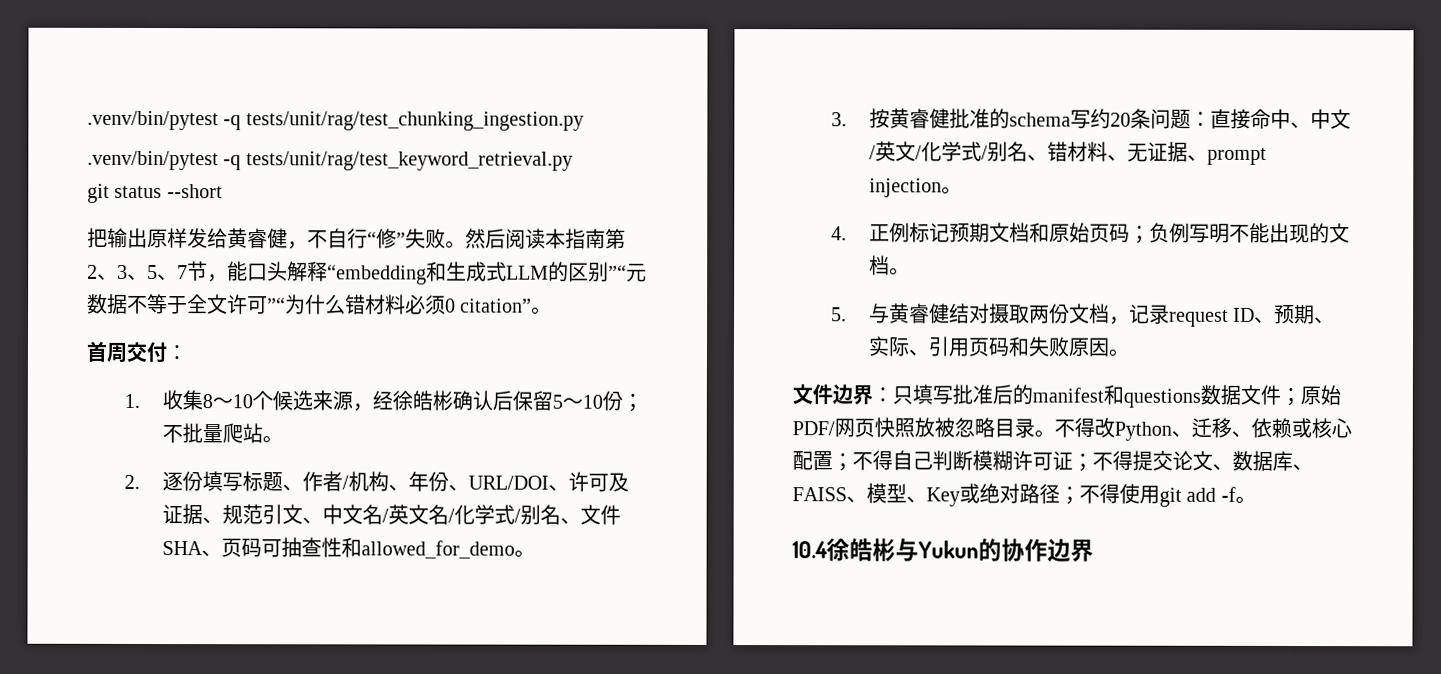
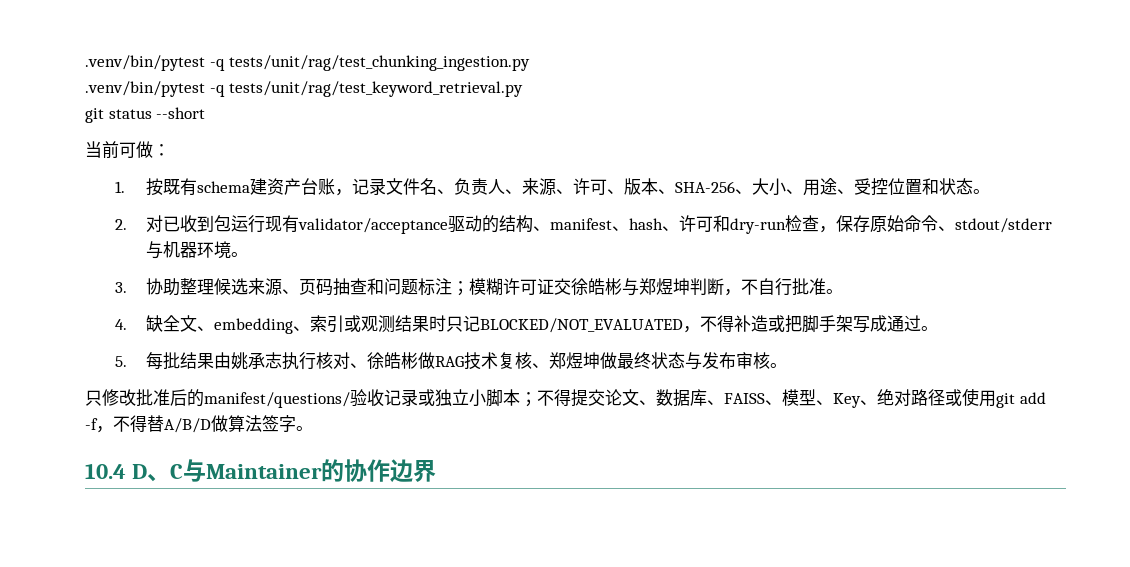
[87,227,626,250] [87,261,647,285] [87,293,553,315] [86,341,187,364] [123,390,643,412] [161,423,283,444] [123,471,629,492] [161,504,621,525] [161,537,535,559] [830,108,1351,130] [868,141,1267,165] [868,178,962,198] [830,222,1350,244] [868,255,910,276] [830,303,1336,327] [867,336,1129,357] [792,384,1341,408] [792,417,1352,441] [792,450,1073,472] 把输出原样发给黄睿健，不自行“修”失败。然后阅读本指南第2、3、5、7节，能口头解释“embedding和生成式LLM的区别”“元数据不等于全文许可”“为什么错材料必须0 citation”。 // 首周交付： // 1.收集8～10个候选来源，经徐皓彬确认后保留5～10份；不批量爬站。 // 2.逐份填写标题、作者/机构、年份、URL/DOI、许可及证据、规范引文、中文名/英文名/化学式/别名、文件SHA、页码可抽查性和allowed_for_demo。 // 3.按黄睿健批准的schema写约20条问题：直接命中、中文/英文/化学式/别名、错材料、无证据、prompt injection。 // 4.正例标记预期文档和原始页码；负例写明不能出现的文档。 // 5.与黄睿健结对摄取两份文档，记录request ID、预期、实际、引用页码和失败原因。 // 文件边界：只填写批准后的manifest和questions数据文件；原始PDF/网页快照放被忽略目录。不得改Python、迁移、依赖或核心配置；不得自己判断模糊许可证 -> [85,141,170,159] [115,178,990,196] [115,215,1052,234] [145,241,248,259] [115,278,843,296] [115,315,938,334] [115,352,787,370] [85,389,520,408] 当前可做： // 1.按既有schema建资产台账，记录文件名、负责人、来源、许可、版本、SHA-256、大小、用途、受控位置和状态。 // 2.对已收到包运行现有validator/acceptance驱动的结构、manifest、hash、许可和dry-run检查，保存原始命令、stdout/stderr与机器环境。 // 3.协助整理候选来源、页码抽查和问题标注；模糊许可证交徐皓彬与郑煜坤判断，不自行批准。 // 4.缺全文、embedding、索引或观测结果时只记BLOCKED/NOT_EVALUATED，不得补造或把脚手架写成通过。 // 5.每批结果由姚承志执行核对、徐皓彬做RAG技术复核、郑煜坤做最终状态与发布审核。 // 只修改批准后的manifest/questions/验收记录或独立小脚本
[959,483,980,504] 或 -> [860,400,877,405] 、
[1059,483,1120,505] ；不得 -> [945,389,962,406] 或
[1234,495,1256,504] [792,538,979,562] 。 // 10.4徐皓彬与Yukun -> [96,415,313,433] [85,459,323,482] ，不得替A/B/D做算法签字。 // 10.4 D、C与Maintainer

